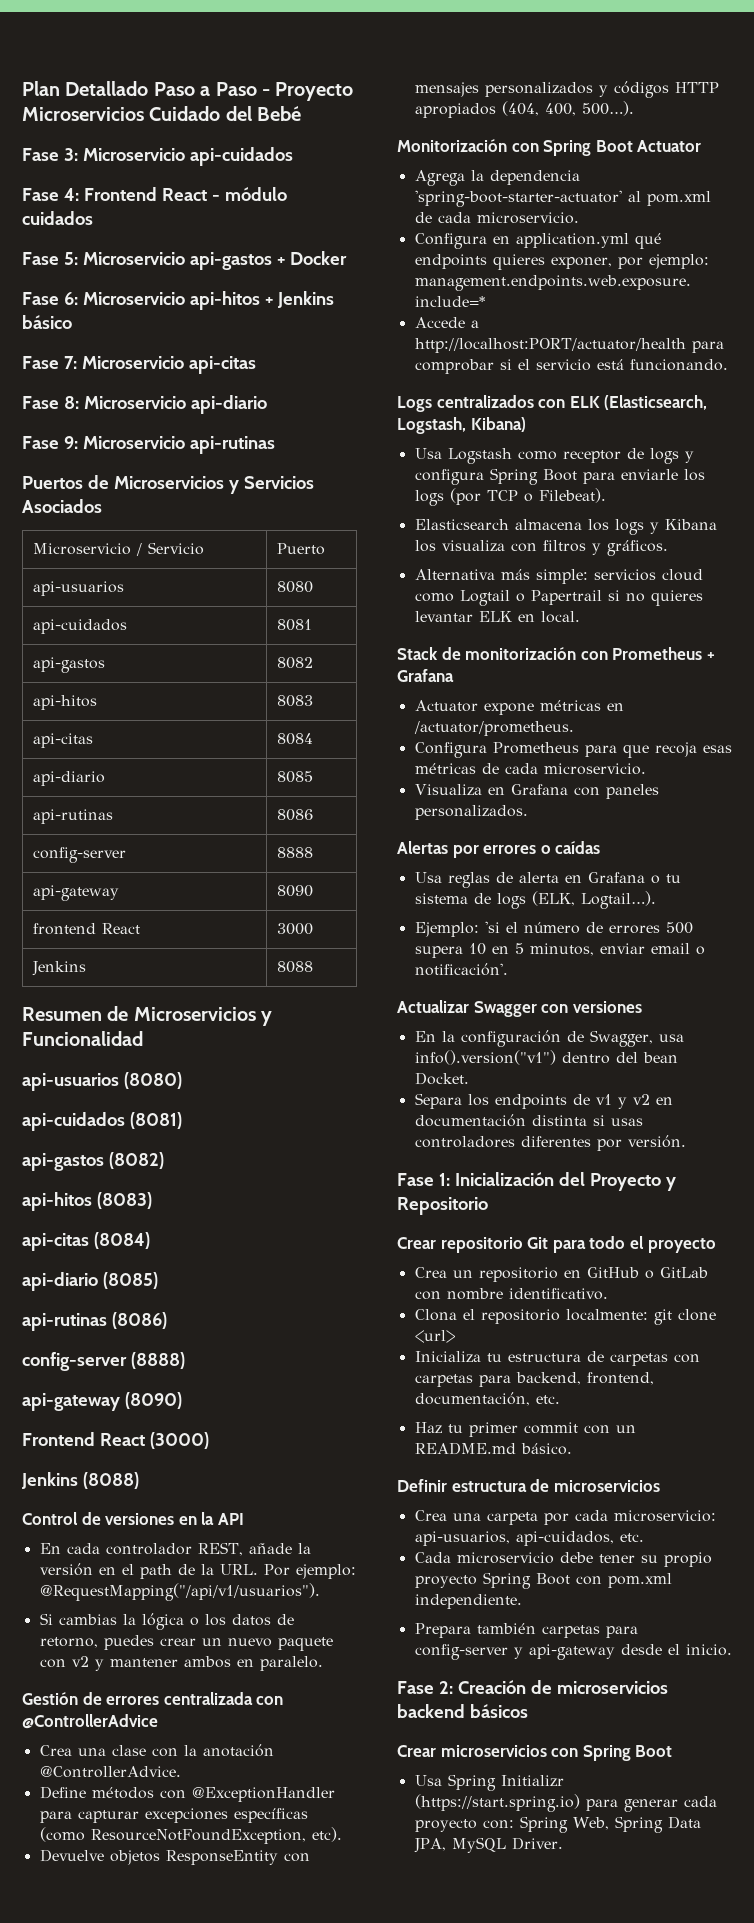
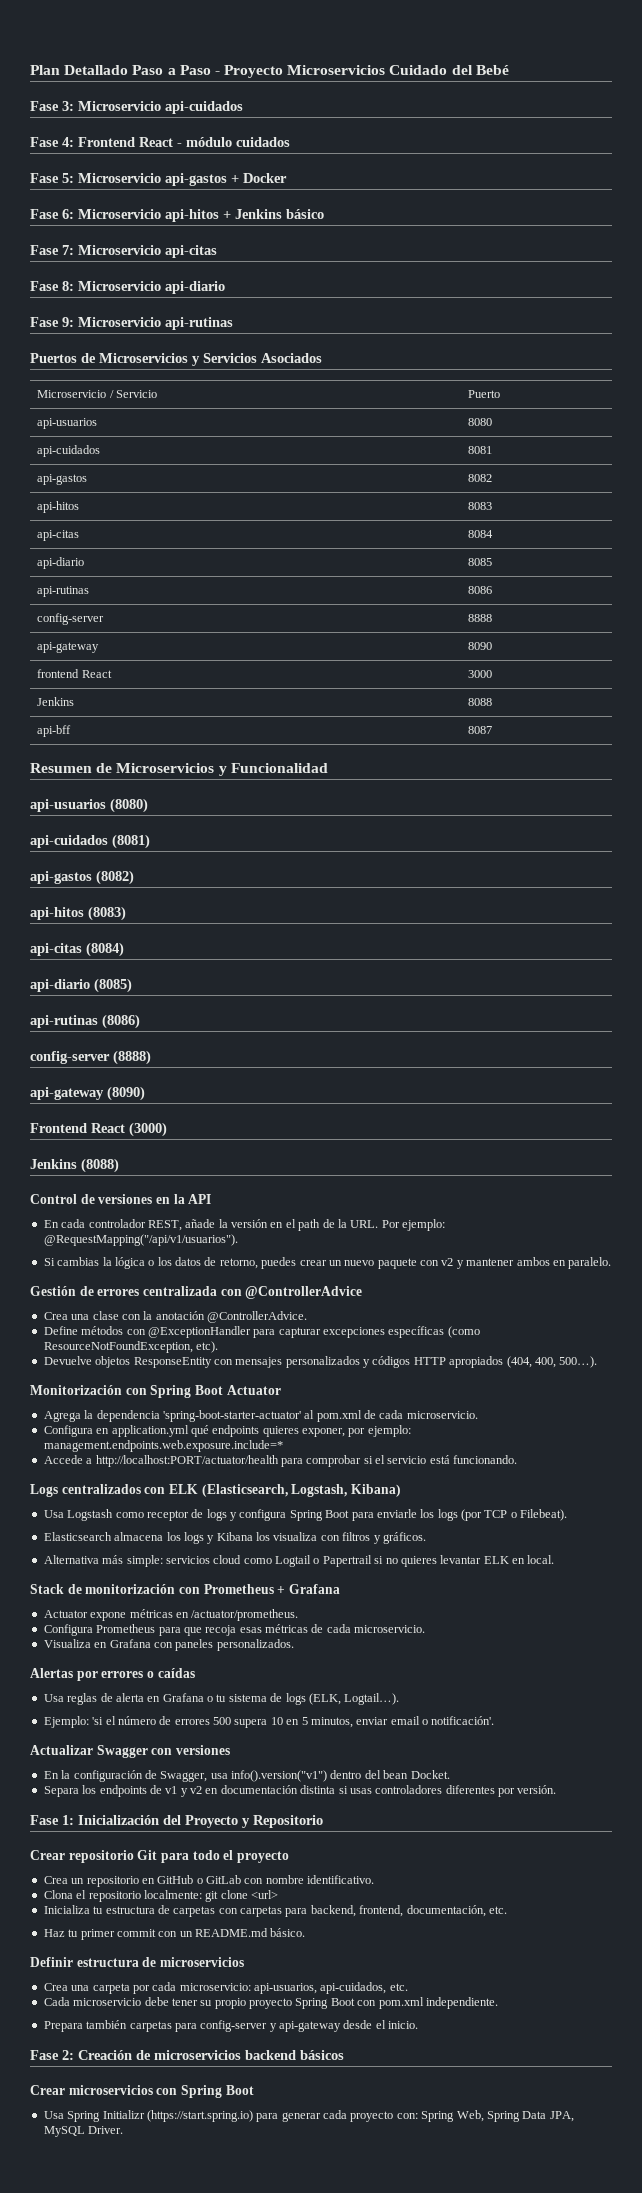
(313, 967) none -> [37,725,72,737] [468,726,493,734] // api-bff | 8087

